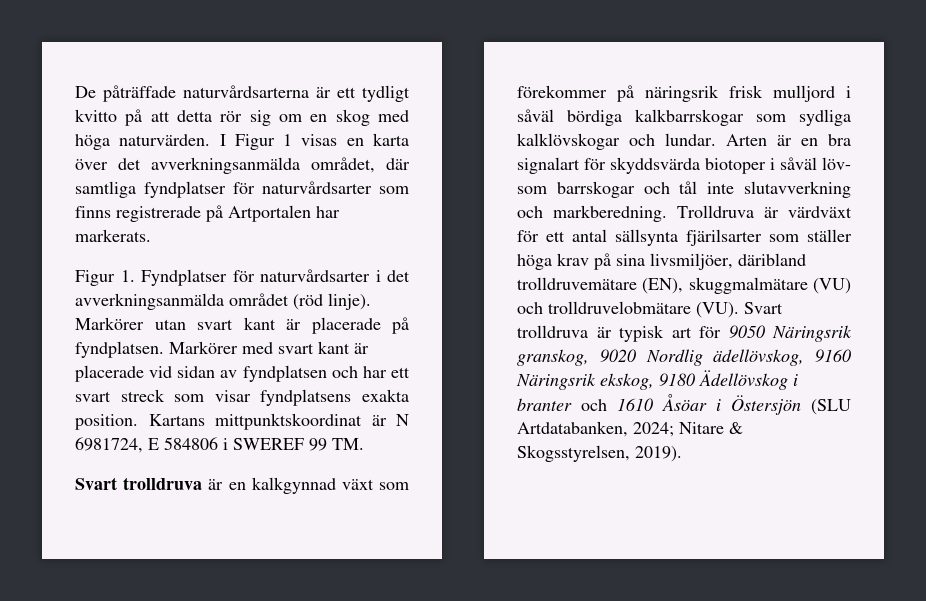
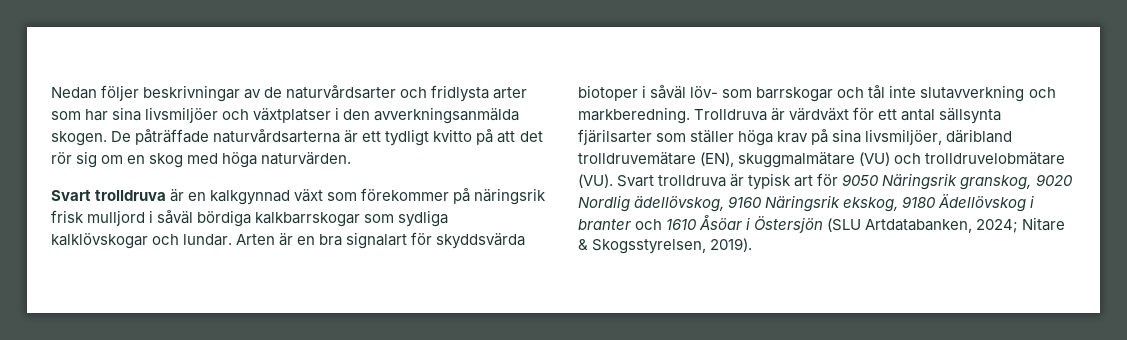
(75, 92) none -> [51,85,528,102] [51,107,520,124] [51,131,107,146] Nedan följer beskrivningar av de naturvårdsarter och fridlysta arter som har sina livsmiljöer och växtplatser i den avverkningsanmälda skogen.
[177,110,212,122] detta -> [519,131,543,142] det
[219,133,409,150] [75,157,410,174] [75,181,409,198] [75,205,340,222] [75,229,151,242] [75,269,410,286] [75,293,371,310] [75,317,409,334] [75,341,369,358] [75,365,411,382] [75,389,409,406] [75,413,409,430] [75,437,364,453] I Figur 1 visas en karta över det avverkningsanmälda området, där samtliga fyndplatser för naturvårdsarter som finns registrerade på Artportalen har markerats. // Figur 1. Fyndplatser för naturvårdsarter i det avverkningsanmälda området (röd linje). Markörer utan svart kant är placerade på fyndplatsen. Markörer med svart kant är placerade vid sidan av fyndplatsen och har ett svart streck som visar fyndplatsens exakta position. Kartans mittpunktskoordinat är N 6981724, E 584806 i SWEREF 99 TM. -> (352, 158) none

